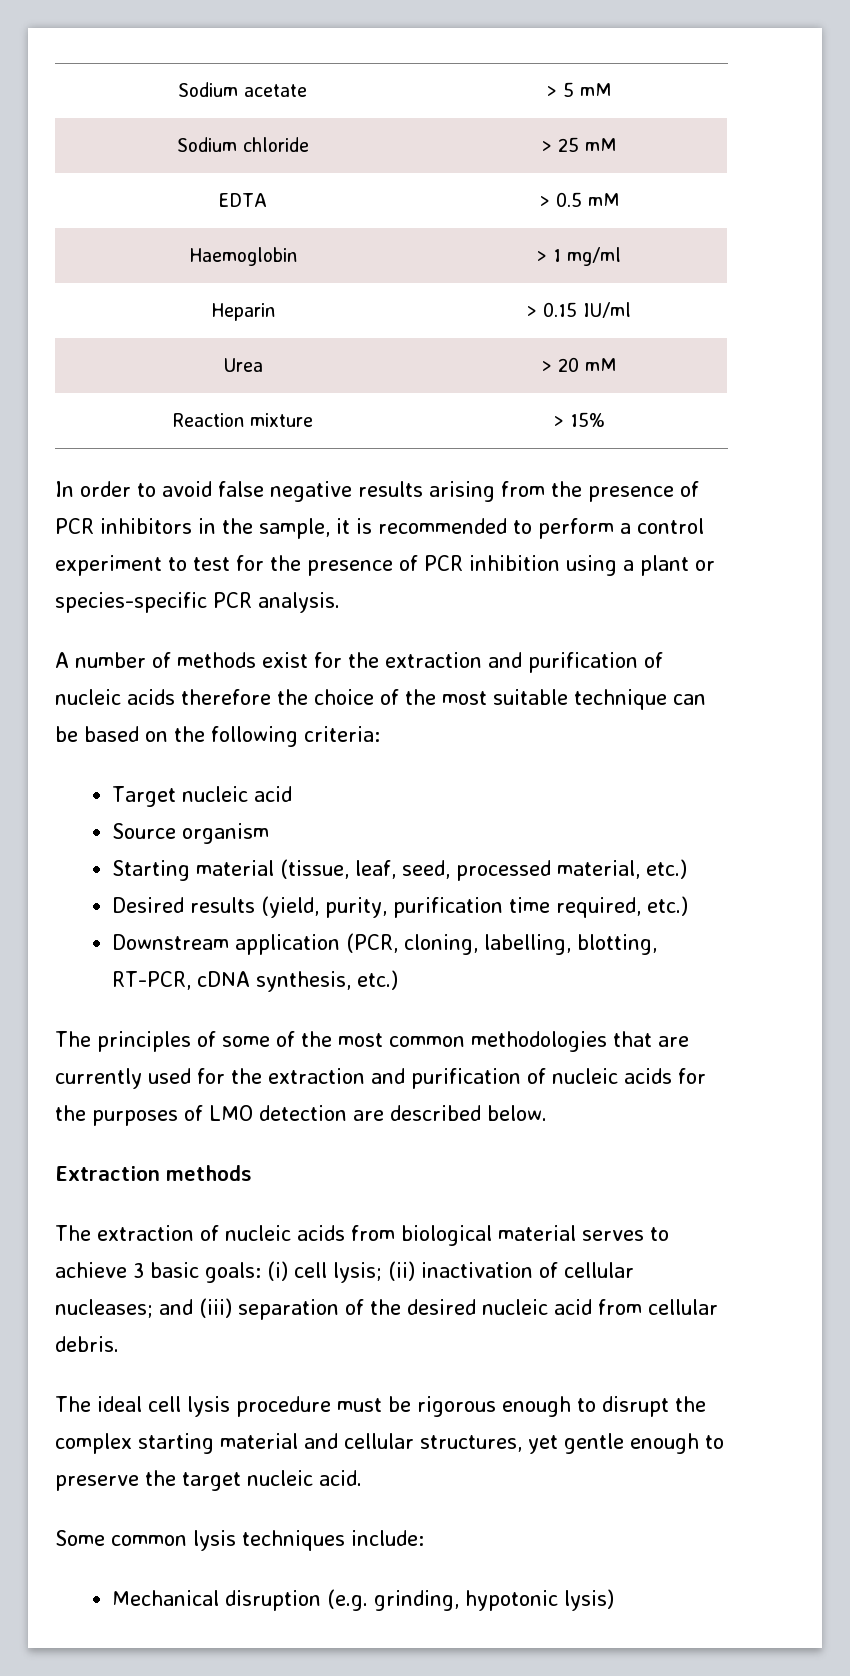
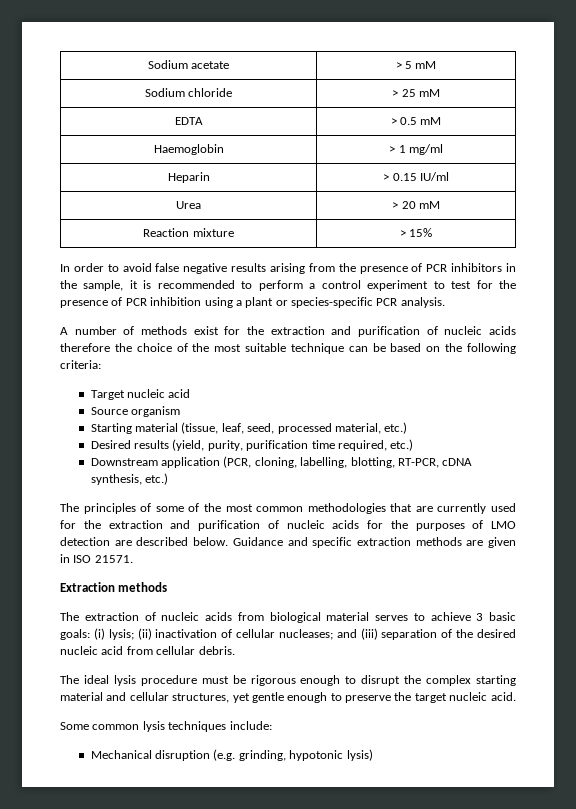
(547, 1113) none -> [232,537,516,548] [60,554,133,563] Guidance and specific extraction methods are given in ISO 21571.
[294,1262,327,1278] cell -> (105, 634) none
[148,1396,181,1412] cell -> (109, 679) none

